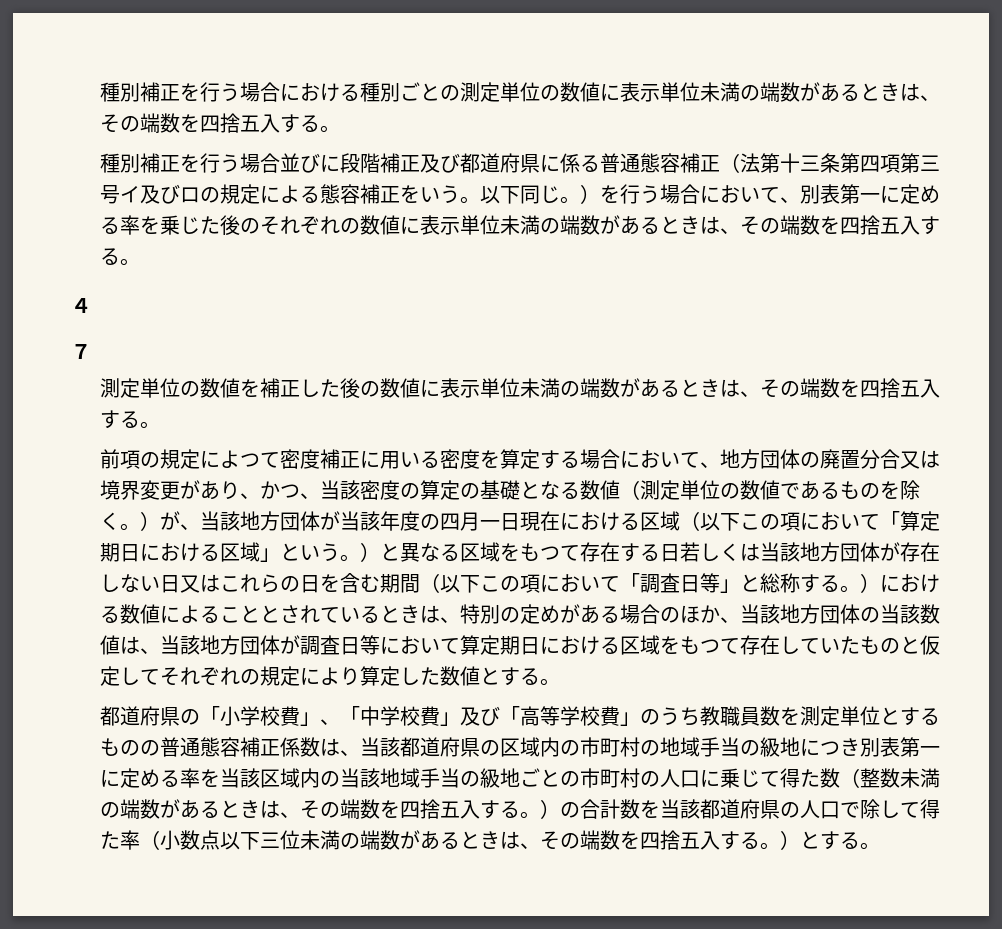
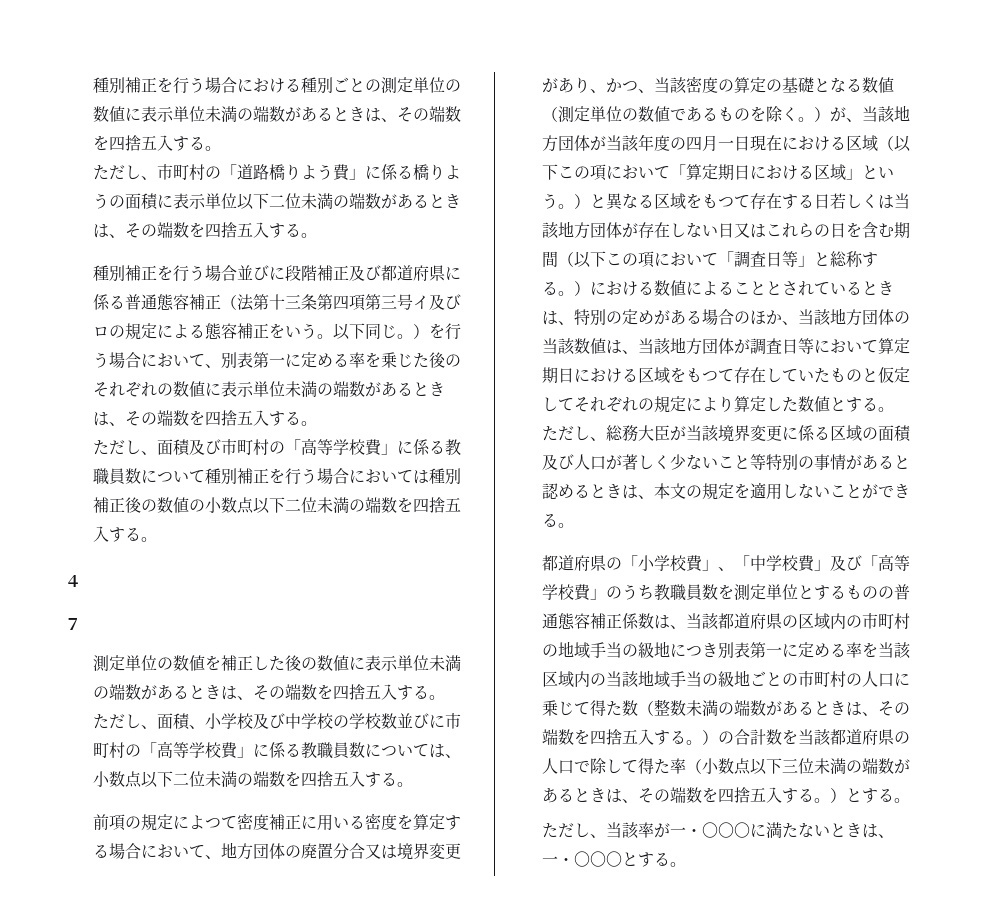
(341, 129) none -> [92,164,461,181] [92,193,461,210] [92,222,317,238] // ただし、市町村の「道路橋りよう費」に係る橋りようの面積に表示単位以下二位未満の端数があるときは、その端数を四捨五入する。
(141, 262) none -> [92,438,461,456] [92,468,461,485] [92,497,461,514] [92,526,157,542] // ただし、面積及び市町村の「高等学校費」に係る教職員数について種別補正を行う場合においては種別補正後の数値の小数点以下二位未満の端数を四捨五入する。
(161, 425) none -> [92,713,461,730] [92,741,461,759] [92,771,413,788] // ただし、面積、小学校及び中学校の学校数並びに市町村の「高等学校費」に係る教職員数については、小数点以下二位未満の端数を四捨五入する。
(561, 682) none -> [541,425,912,442] [541,454,910,471] [541,482,910,500] [541,513,574,528] // ただし、総務大臣が当該境界変更に係る区域の面積及び人口が著しく少ないこと等特別の事情があると認めるときは、本文の規定を適用しないことができる。
(881, 846) none -> [541,822,894,839] [541,851,686,867] // ただし、当該率が一・〇〇〇に満たないときは、一・〇〇〇とする。

